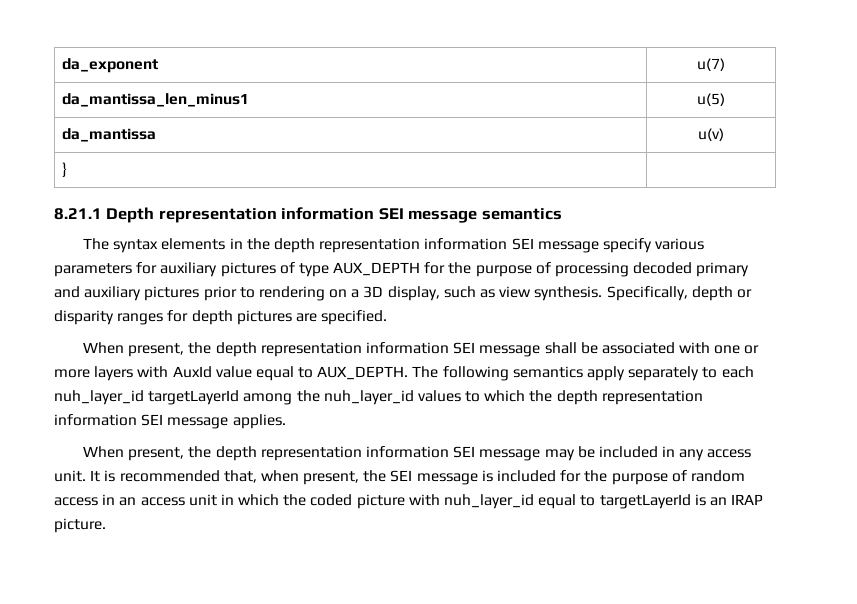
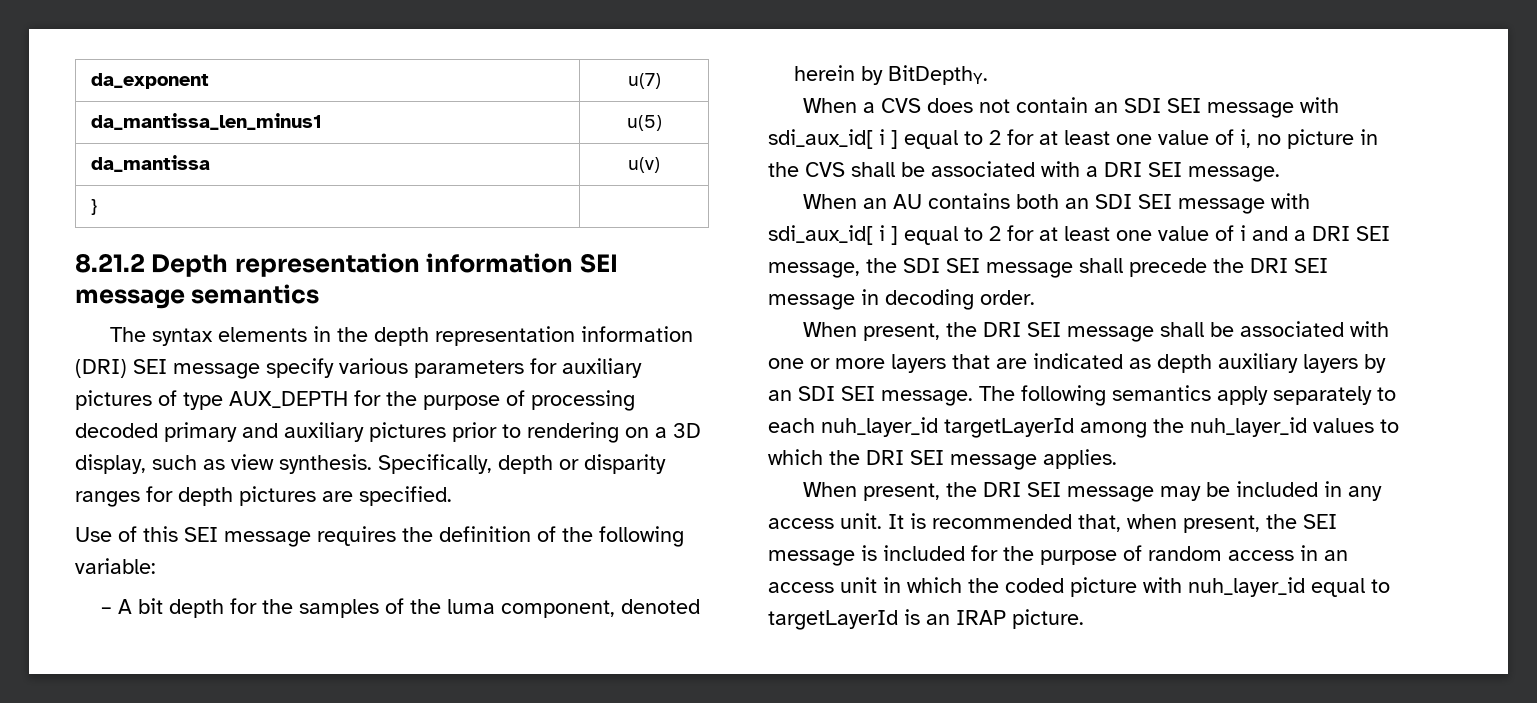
[54,208,102,220] 8.21.1 -> [75,253,145,273] 8.21.2
(508, 244) none -> [75,359,127,378] (DRI)
[83,342,449,357] // When present, the depth representation information -> [75,526,684,547] [75,558,156,574] [100,598,700,618] [793,65,988,85] [802,97,1339,118] [768,129,1378,149] [768,161,1280,182] [802,193,1310,214] [768,225,1390,245] [768,258,1328,278] [768,289,1035,310] [802,322,1021,341] // Use of this SEI message requires the definition of the following variable: // – A bit depth for the samples of the luma component, denoted herein by BitDepthY. // When a CVS does not contain an SDI SEI message with sdi_aux_id[ i ] equal to 2 for at least one value of i, no picture in the CVS shall be associated with a DRI SEI message. // When an AU contains both an SDI SEI message with sdi_aux_id[ i ] equal to 2 for at least one value of i and a DRI SEI message, the SDI SEI message shall precede the DRI SEI message in decoding order. // When present, the DRI
[137,366,409,381] with AuxId value equal to AUX_DEPTH. -> [952,353,1386,373] [768,386,973,406] that are indicated as depth auxiliary layers by an SDI SEI message.
[556,390,703,405] [54,414,137,426] depth representation information -> [866,450,904,465] DRI
[215,446,449,461] depth representation information -> [982,482,1021,497] DRI

